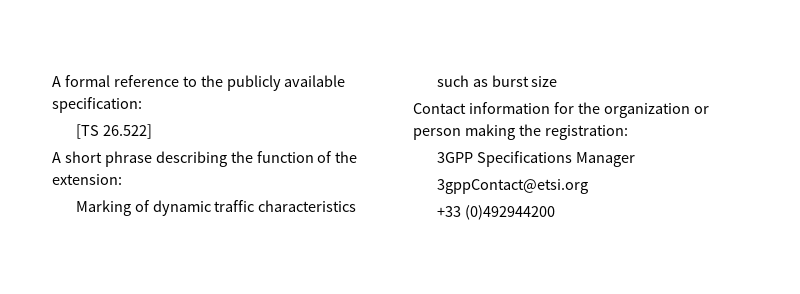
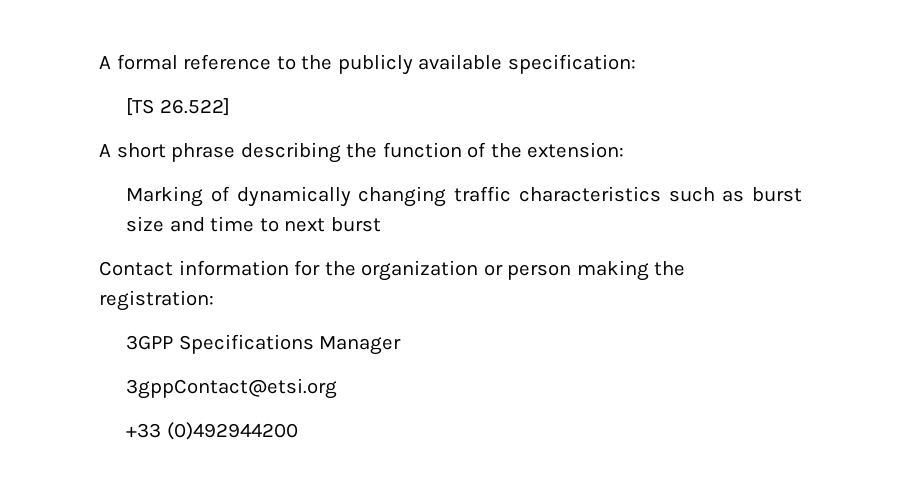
[152,200,211,216] dynamic -> [236,186,447,207] dynamically changing
(558, 81) none -> [169,216,381,232] and time to next burst

